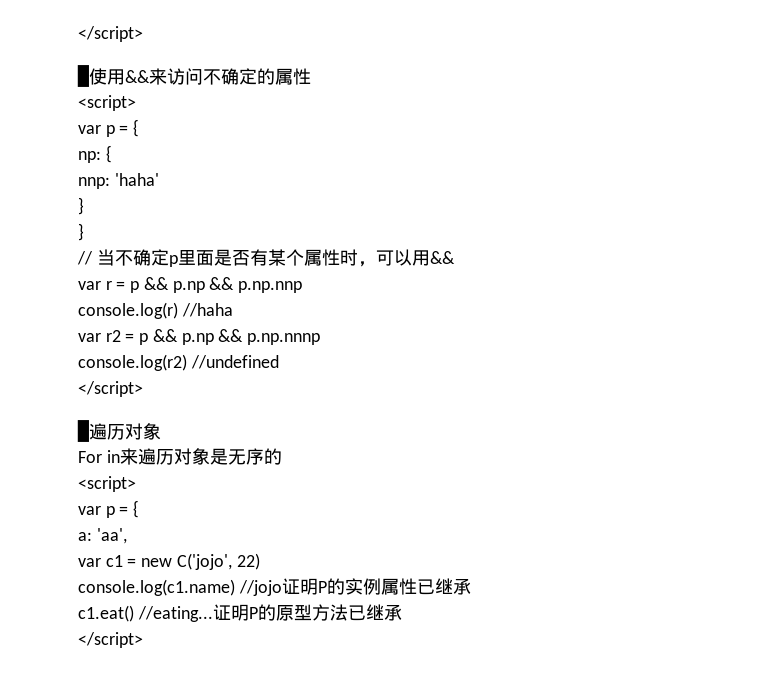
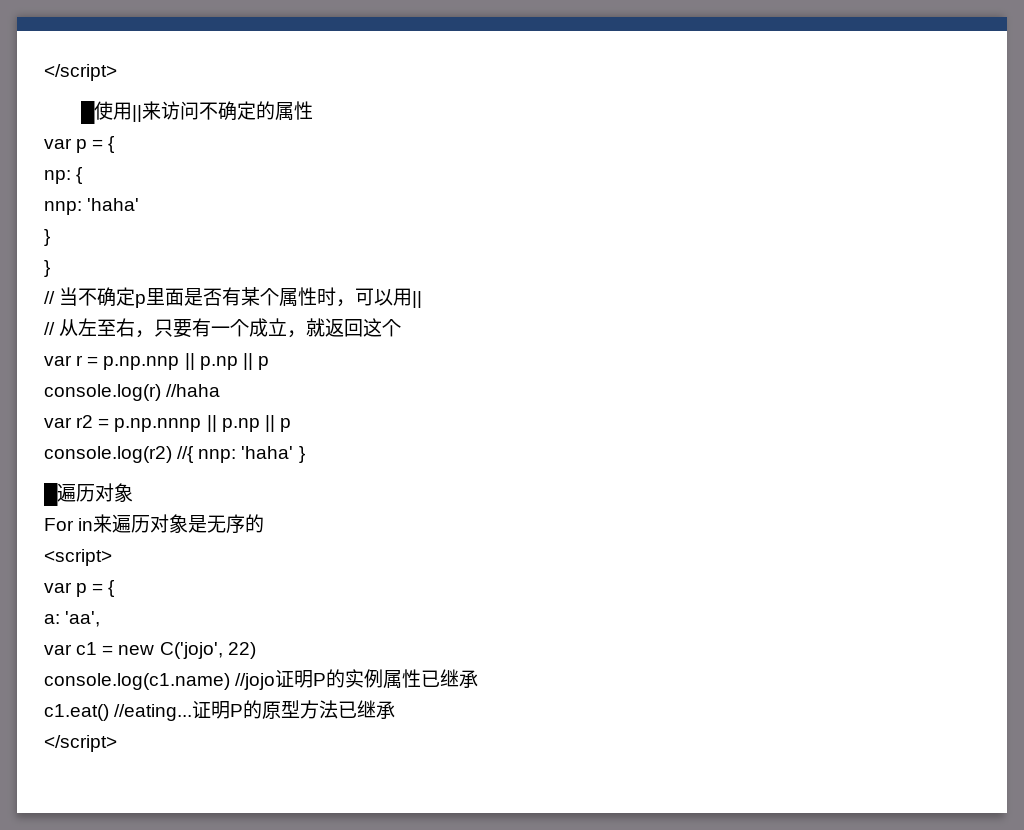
[125,70,150,83] && -> [131,105,142,122] ||
[78,95,136,111] // <script> -> (313, 110) none
[429,251,455,264] [78,277,303,293] && // var r = p && p.np && p.np.nnp -> [412,291,423,308] [44,318,402,338] [44,353,269,370] || // // 从左至右，只要有一个成立，就返回这个 // var r = p.np.nnp || p.np || p
[139,329,321,345] [78,354,279,371] [78,381,143,397] p && p.np && p.np.nnnp // console.log(r2) //undefined // </script> -> [114,415,291,432] [44,446,305,463] p.np.nnnp || p.np || p // console.log(r2) //{ nnp: 'haha' }

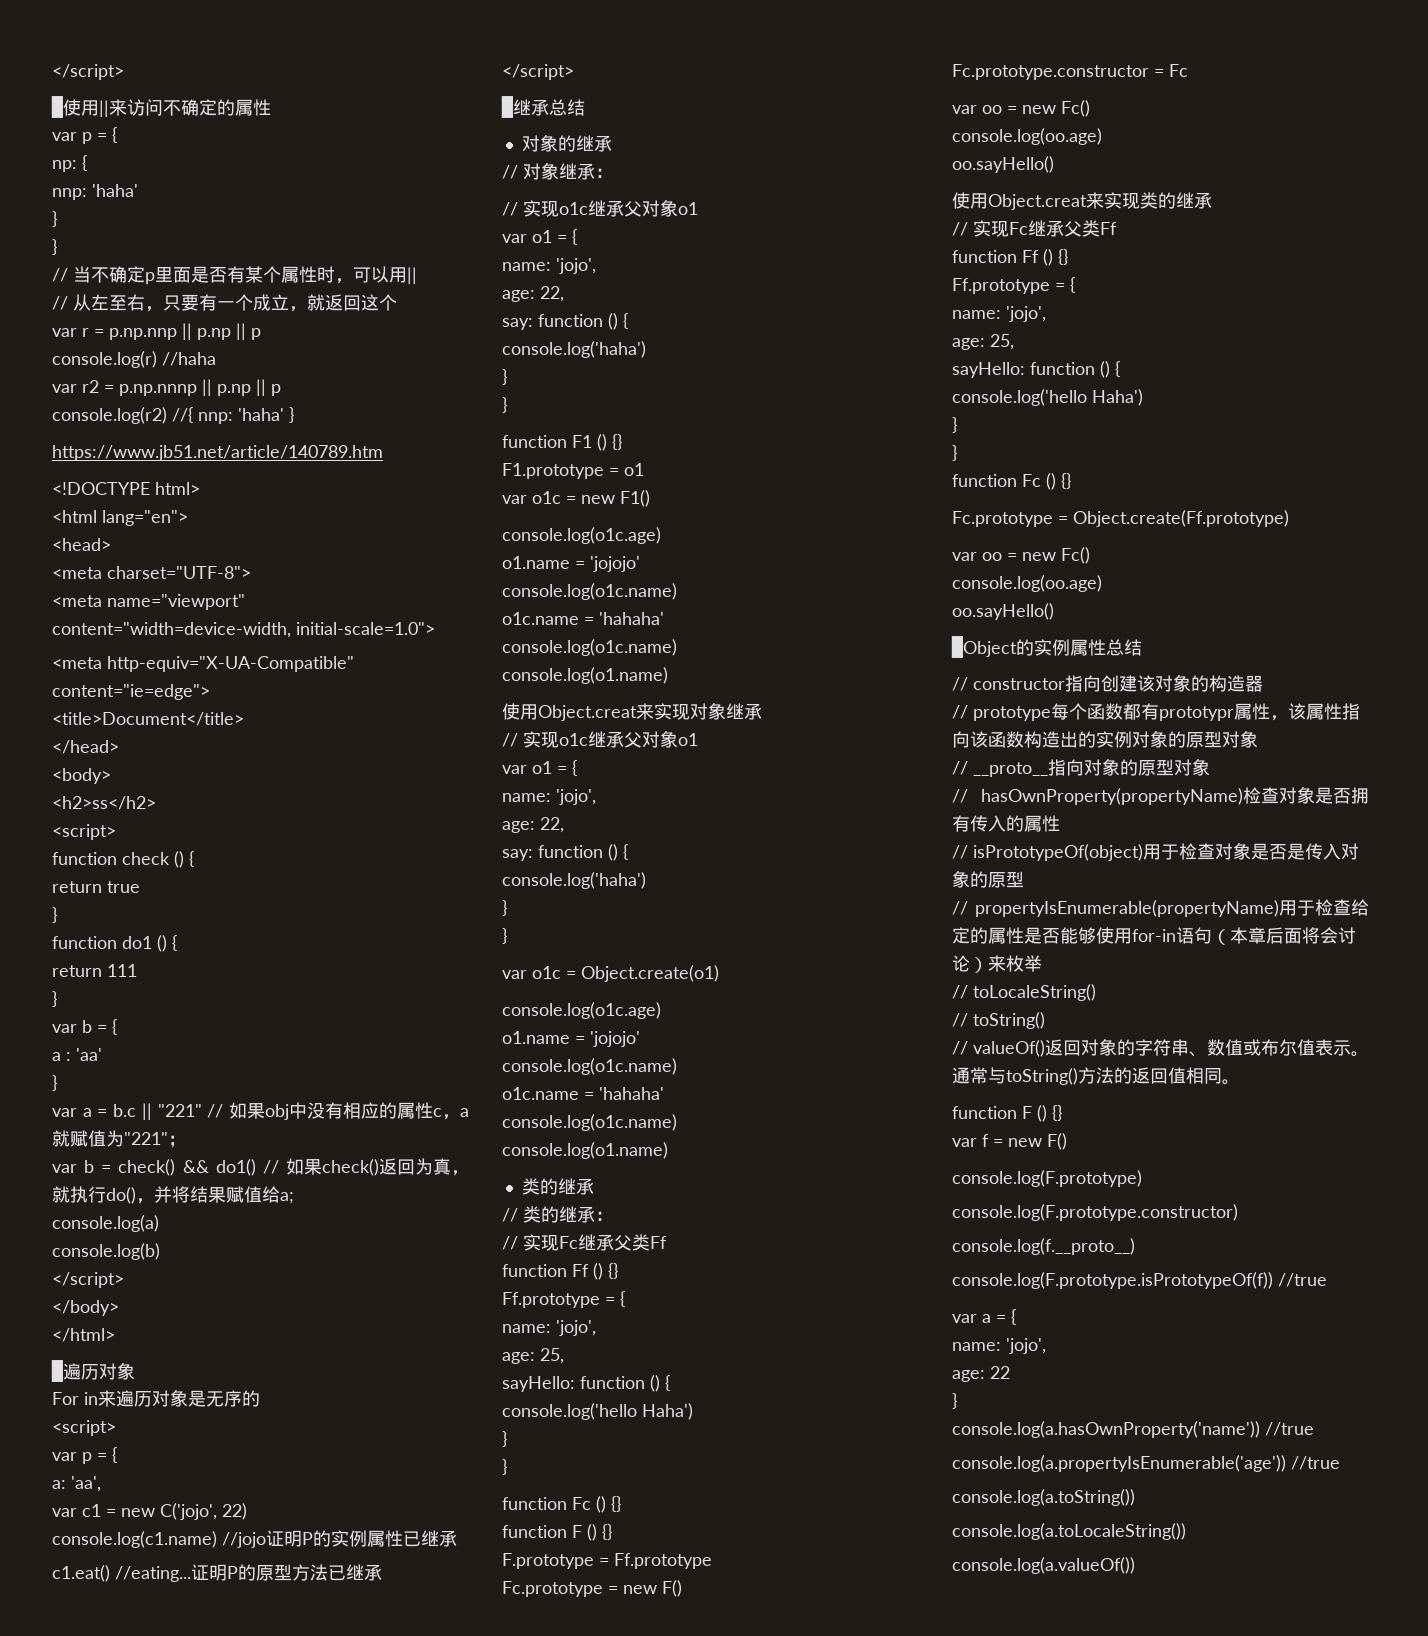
(305, 454) none -> [52,445,383,461] [52,482,200,495] [52,510,188,526] [52,538,111,551] [52,566,251,579] [52,594,245,610] [52,622,435,638] [52,656,354,672] [52,684,210,700] [52,712,244,726] [52,740,119,754] [52,768,111,784] [52,796,156,810] [52,824,116,840] [52,851,194,868] [52,881,140,893] [52,907,57,923] [52,935,177,952] [52,964,137,977] [52,991,57,1007] [52,1019,117,1035] [52,1048,102,1061] [52,1075,57,1091] [52,1102,469,1120] [52,1130,186,1148] [52,1158,469,1176] [52,1186,294,1204] [52,1215,159,1232] [52,1243,160,1260] [52,1272,124,1288] [52,1300,119,1316] [52,1328,115,1342] // https://www.jb51.net/article/140789.htm // <!DOCTYPE html> // <html lang="en"> // <head> // <meta charset="UTF-8"> // <meta name="viewport" content="width=device-width, initial-scale=1.0"> // <meta http-equiv="X-UA-Compatible" content="ie=edge"> // <title>Document</title> // </head> // <body> // <h2>ss</h2> // <script> // function check () { // return true // } // function do1 () { // return 111 // } // var b = { // a : 'aa' // } // var a = b.c || "221" // 如果obj中没有相应的属性c，a就赋值为"221"； // var b = check() && do1() // 如果check()返回为真，就执行do()，并将结果赋值给a; // console.log(a) // console.log(b) // </script> // </body> // </html>
(117, 743) none -> [501,96,585,118] [521,135,612,152] [502,163,613,180] [502,200,698,217] [502,229,577,245] [502,258,596,274] [502,286,564,302] [502,313,628,330] [502,341,646,358] [502,369,507,385] [502,397,507,413] [502,434,622,451] [502,463,644,479] [502,490,650,507] [502,527,661,544] [502,556,640,572] [502,583,677,600] [502,612,664,625] [502,639,677,656] [502,667,668,684] [502,703,762,721] [502,731,698,748] [502,760,577,776] [502,789,596,805] [502,817,564,833] [502,844,628,861] [502,872,646,889] [502,900,507,916] [502,928,507,944] [502,965,719,982] [502,1002,661,1019] [502,1031,640,1047] [502,1058,677,1075] [502,1087,664,1100] [502,1114,677,1131] [502,1142,668,1159] [521,1178,594,1195] [502,1206,613,1223] [502,1234,667,1251] [502,1263,618,1280] [502,1291,625,1308] [502,1320,596,1336] [502,1348,564,1364] [502,1375,670,1392] [502,1403,693,1420] [502,1431,507,1447] [502,1459,507,1475] [502,1496,621,1513] [502,1524,612,1541] [502,1553,712,1569] [502,1580,682,1597] [952,64,1188,80] [952,100,1090,117] [952,128,1102,145] [952,156,1054,173] [952,192,1212,210] [952,220,1117,237] [952,249,1068,266] [952,277,1075,294] [952,306,1046,322] [952,334,1014,350] [952,361,1120,378] [952,389,1143,406] [952,417,957,433] [952,445,957,461] [952,473,1071,490] [952,510,1289,527] [952,547,1090,564] [952,575,1102,592] [952,603,1054,620] [951,636,1142,658] [952,675,1263,692] [952,703,1360,721] [952,731,1258,748] [952,759,1210,777] [952,787,1369,805] [952,815,1060,832] [952,843,1359,861] [952,871,1024,888] [952,899,1369,917] [952,927,1356,945] [952,955,1042,973] [952,984,1096,1001] [952,1012,1045,1029] [952,1039,1369,1057] [952,1067,1240,1085] [952,1105,1062,1122] [952,1133,1067,1150] [952,1170,1142,1187] [952,1204,1238,1221] [952,1238,1135,1255] [952,1272,1327,1289] [952,1309,1016,1325] [952,1338,1046,1354] [952,1366,1010,1382] [952,1393,957,1409] [952,1421,1314,1438] [952,1455,1340,1472] [952,1489,1135,1506] [952,1523,1186,1540] [952,1557,1135,1574] // █继承总结 // 对象的继承 // // 对象继承： // // 实现o1c继承父对象o1 // var o1 = { // name: 'jojo', // age: 22, // say: function () { // console.log('haha') // } // } // function F1 () {} // F1.prototype = o1 // var o1c = new F1() // console.log(o1c.age) // o1.name = 'jojojo' // console.log(o1c.name) // o1c.name = 'hahaha' // console.log(o1c.name) // console.log(o1.name) // 使用Object.creat来实现对象继承 // // 实现o1c继承父对象o1 // var o1 = { // name: 'jojo', // age: 22, // say: function () { // console.log('haha') // } // } // var o1c = Object.create(o1) // console.log(o1c.age) // o1.name = 'jojojo' // console.log(o1c.name) // o1c.name = 'hahaha' // console.log(o1c.name) // console.log(o1.name) // 类的继承 // // 类的继承： // // 实现Fc继承父类Ff // function Ff () {} // Ff.prototype = { // name: 'jojo', // age: 25, // sayHello: function () { // console.log('hello Haha') // } // } // function Fc () {} // function F () {} // F.prototype = Ff.prototype // Fc.prototype = new F() // Fc.prototype.constructor = Fc // var oo = new Fc() // console.log(oo.age) // oo.sayHello() // 使用Object.creat来实现类的继承 // // 实现Fc继承父类Ff // function Ff () {} // Ff.prototype = { // name: 'jojo', // age: 25, // sayHello: function () { // console.log('hello Haha') // } // } // function Fc () {} // Fc.prototype = Object.create(Ff.prototype) // var oo = new Fc() // console.log(oo.age) // oo.sayHello() // █Object的实例属性总结 // // constructor指向创建该对象的构造器 // // prototype每个函数都有prototypr属性，该属性指向该函数构造出的实例对象的原型对象 // // __proto__指向对象的原型对象 // // hasOwnProperty(propertyName)检查对象是否拥有传入的属性 // // isPrototypeOf(object)用于检查对象是否是传入对象的原型 // // propertyIsEnumerable(propertyName)用于检查给定的属性是否能够使用for-in语句（本章后面将会讨论）来枚举 // // toLocaleString() // // toString() // // valueOf()返回对象的字符串、数值或布尔值表示。通常与toString()方法的返回值相同。 // function F () {} // var f = new F() // console.log(F.prototype) // console.log(F.prototype.constructor) // console.log(f.__proto__) // console.log(F.prototype.isPrototypeOf(f)) //true // var a = { // name: 'jojo', // age: 22 // } // console.log(a.hasOwnProperty('name')) //true // console.log(a.propertyIsEnumerable('age')) //true // console.log(a.toString()) // console.log(a.toLocaleString()) // console.log(a.valueOf())

